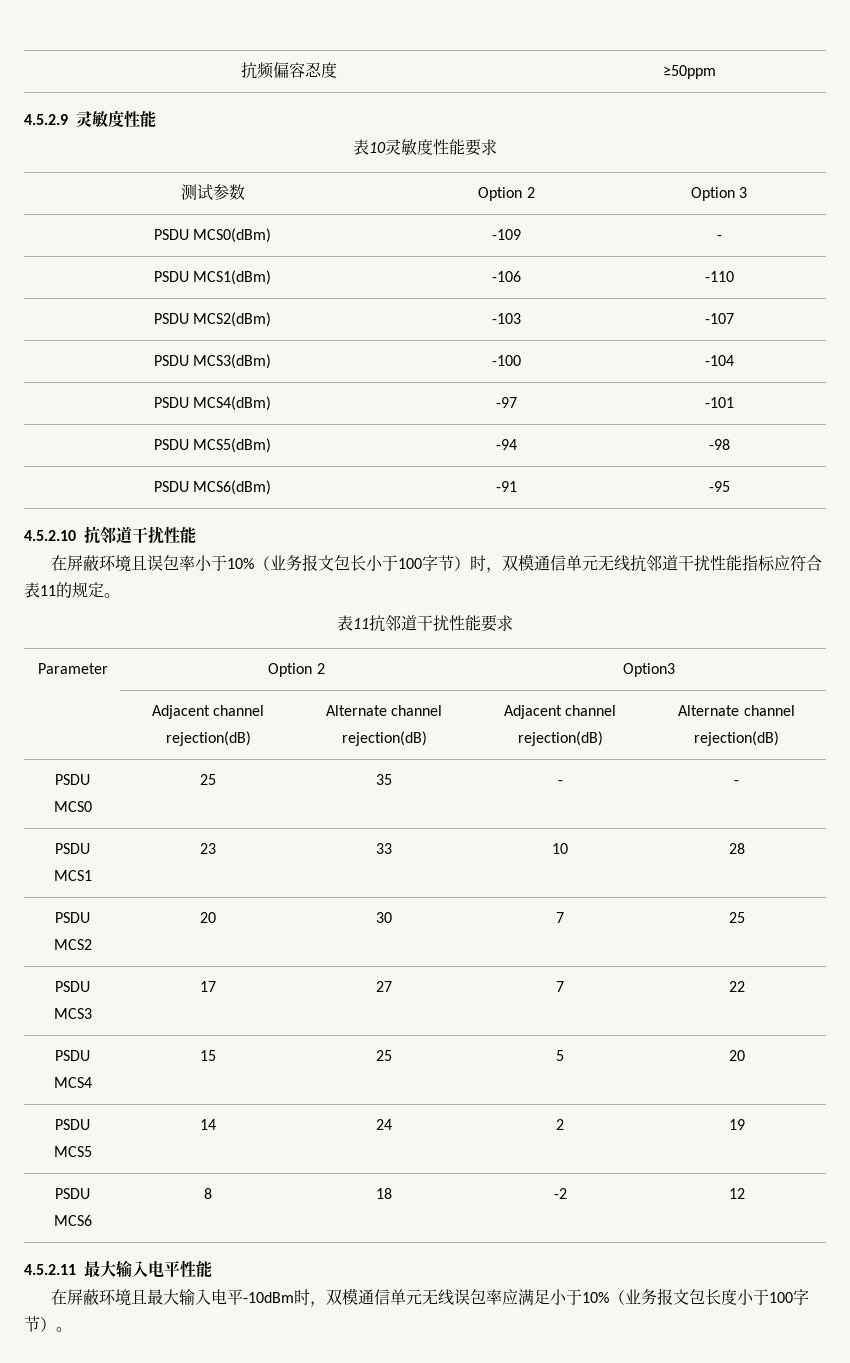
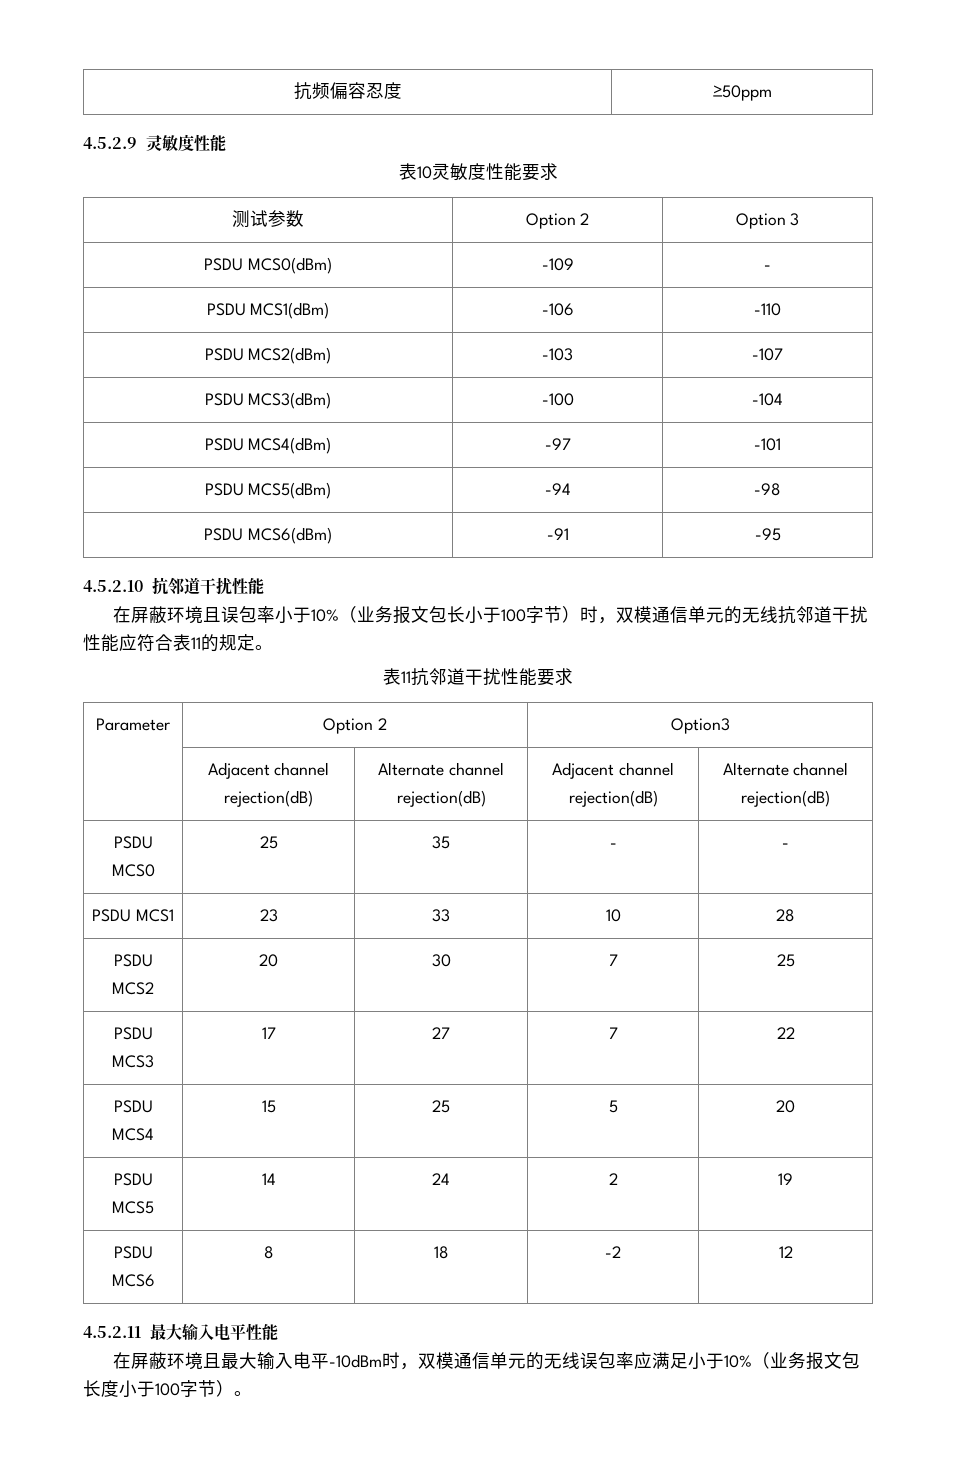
(598, 563) none -> [724,606,743,624] 的
[741,555,775,572] 指标 -> (119, 643) none
(422, 1297) none -> [526,1352,545,1370] 的

